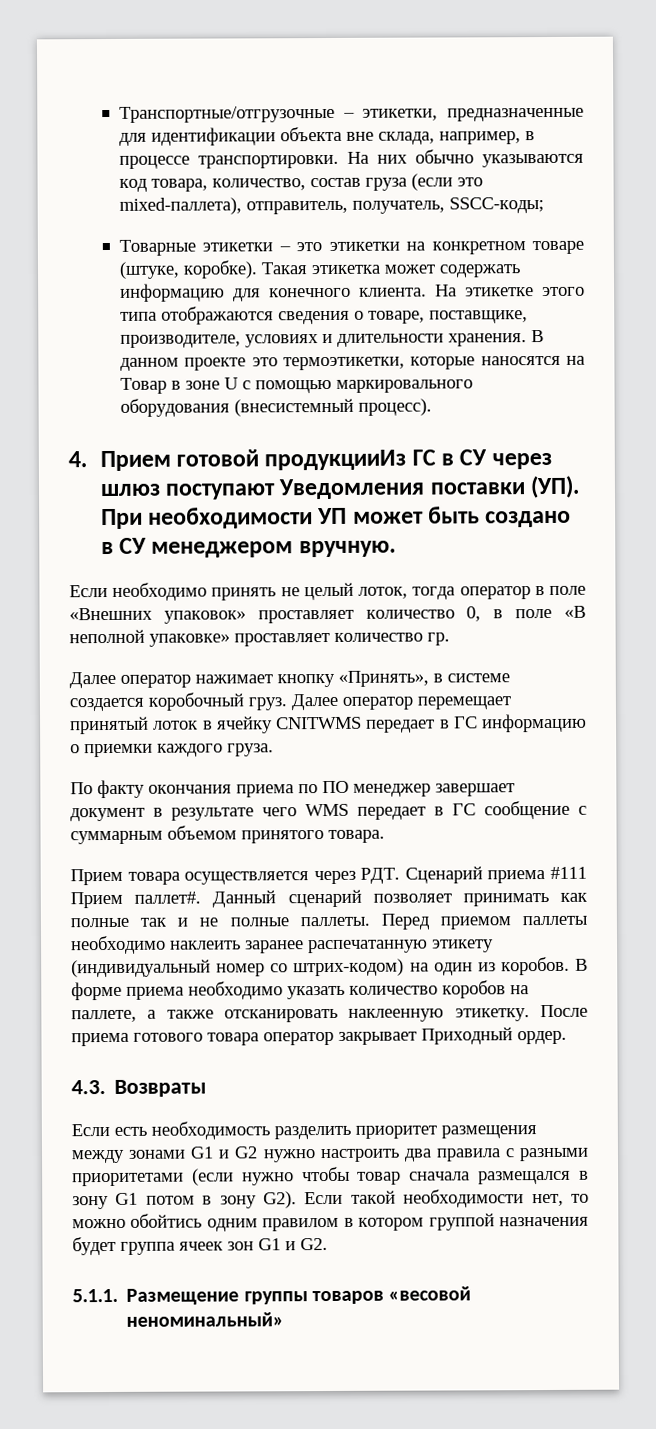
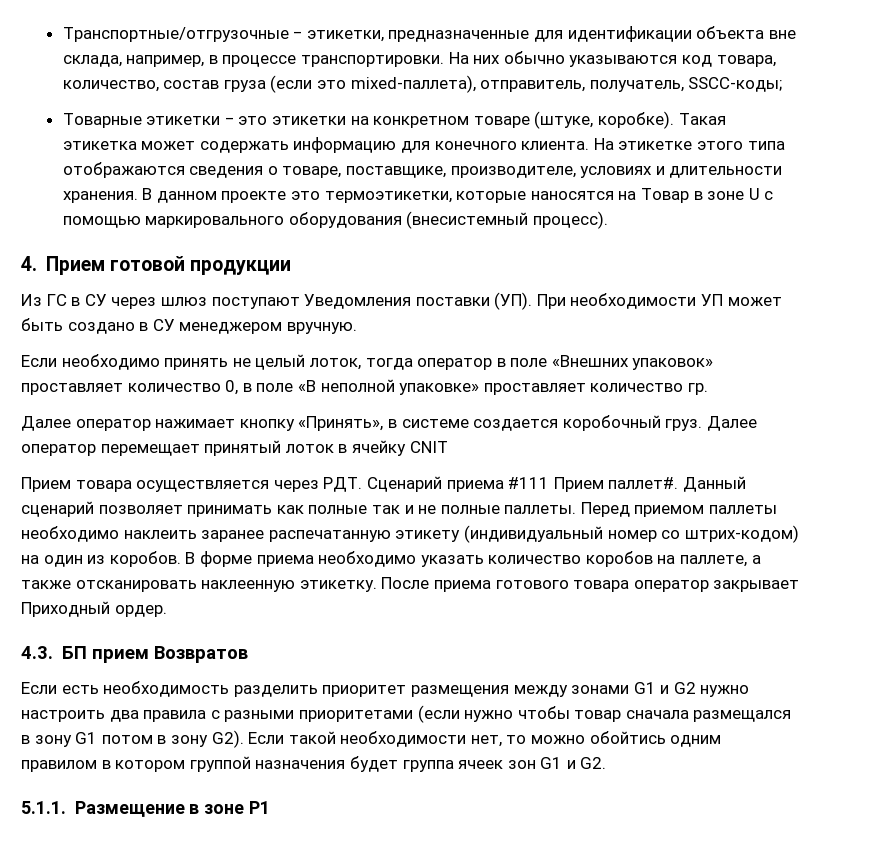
[264,449,407,471] продукцииИз -> [190,260,292,275] [21,294,42,306] продукции // Из
[276,713,587,733] [70,743,274,758] [70,779,515,799] [70,800,587,822] [70,825,385,845] CNITWMS передает в ГС информацию о приемки каждого груза. // По факту окончания приема по ПО менеджер завершает документ в результате чего WMS передает в ГС сообщение с суммарным объемом принятого товара. -> [409,441,448,453] CNIT
[114,1079,208,1097] Возвраты -> [61,646,248,663] БП прием Возвратов
[243,1286,472,1305] [126,1312,285,1327] группы товаров «весовой неноминальный» -> [189,801,271,814] в зоне P1

